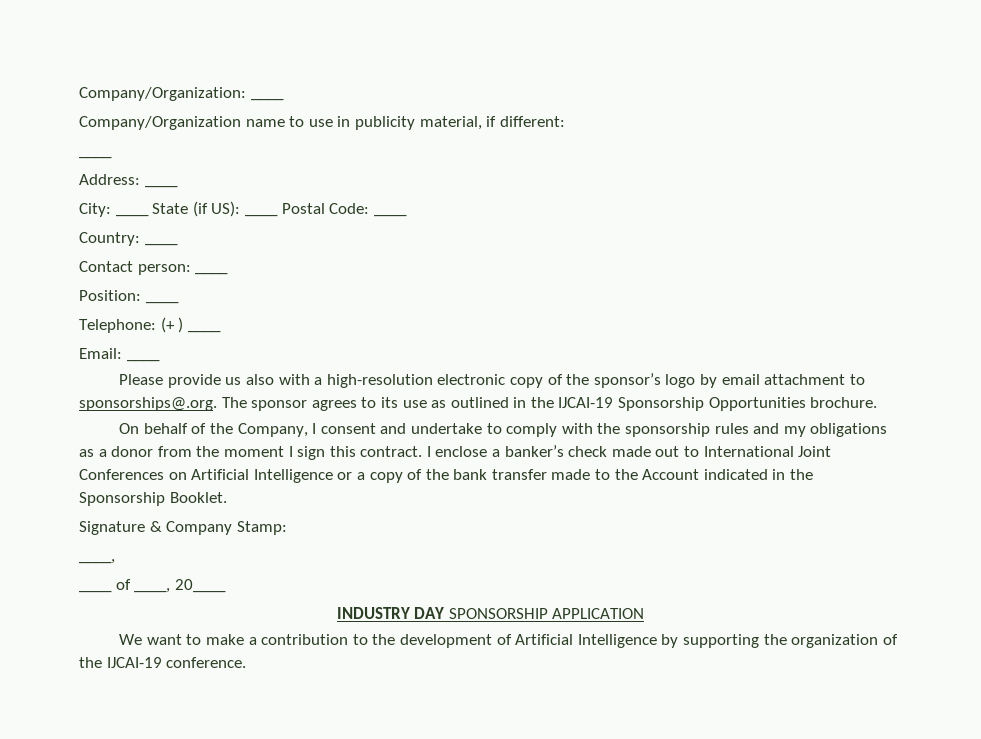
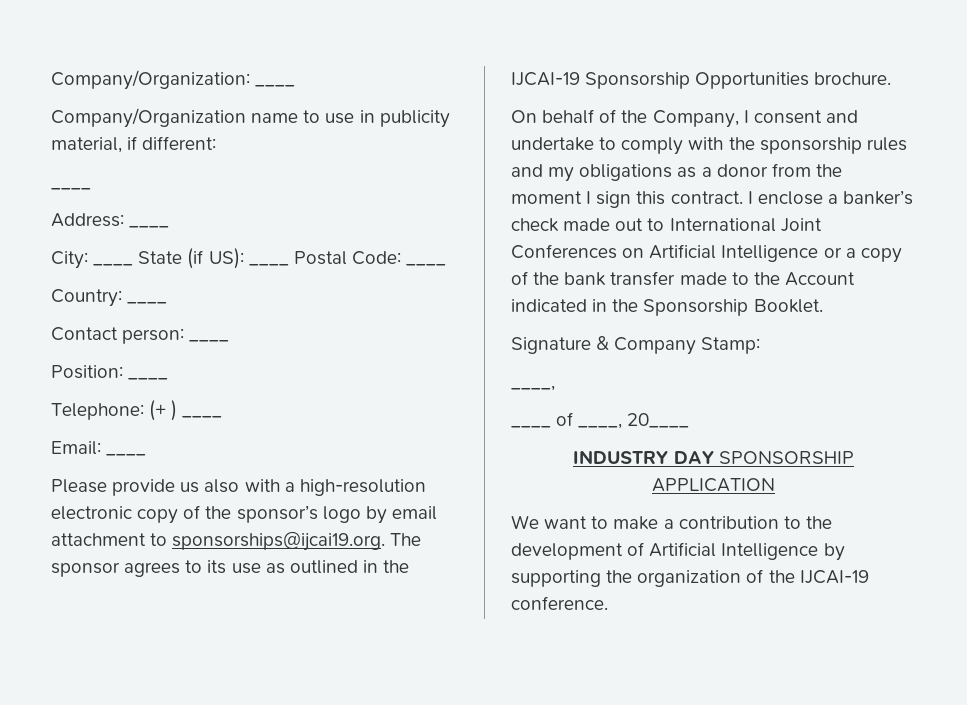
[79,397,217,411] sponsorships@.org. -> [172,531,386,551] sponsorships@ijcai19.org.

